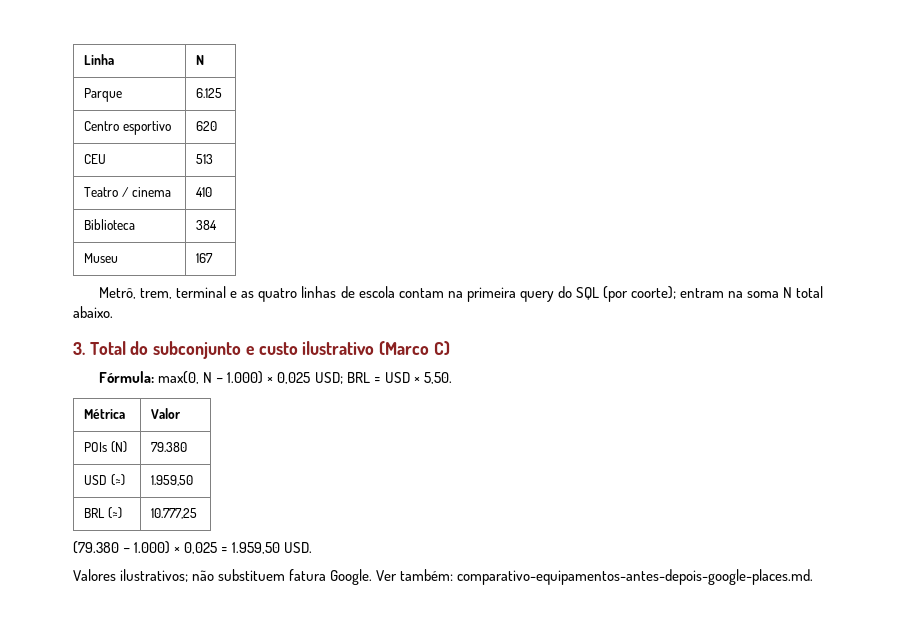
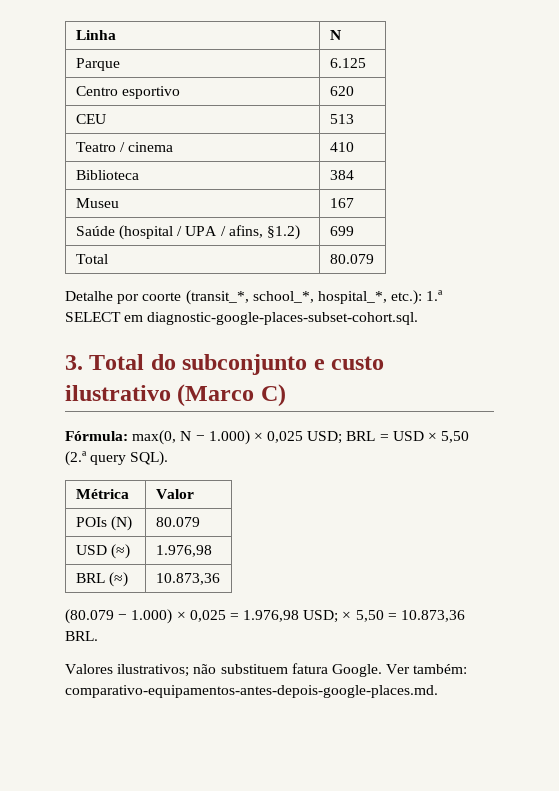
[99,286,824,302] [73,306,113,318] // Metrô, trem, terminal e as quatro linhas de escola contam na primeira query do SQL (por coorte); entram na soma N total abaixo. -> [75,225,300,240] [329,226,354,236] [75,254,108,264] [329,254,374,264] [65,290,444,305] [65,312,419,325] // Saúde (hospital / UPA / afins, §1.2) | 699 // Total | 80.079 // Detalhe por coorte (transit_*, school_*, hospital_*, etc.): 1.ª SELECT em diagnostic-google-places-subset-cohort.sql.
[423,372,452,384] 5,50. -> [441,431,470,443] [65,451,169,466] 5,50 (2.ª query SQL).
[151,442,188,452] 79.380 -> [155,517,200,527] 80.079
[151,475,194,486] 1.959,50 -> [155,545,212,557] 1.976,98
[151,508,198,519] [73,541,119,554] 10.777,25 // (79.380 -> [155,573,220,585] [65,609,114,624] 10.873,36 // (80.079
[232,542,313,554] 1.959,50 USD. -> [243,610,466,623] [65,631,98,641] 1.976,98 USD; × 5,50 = 10.873,36 BRL.

